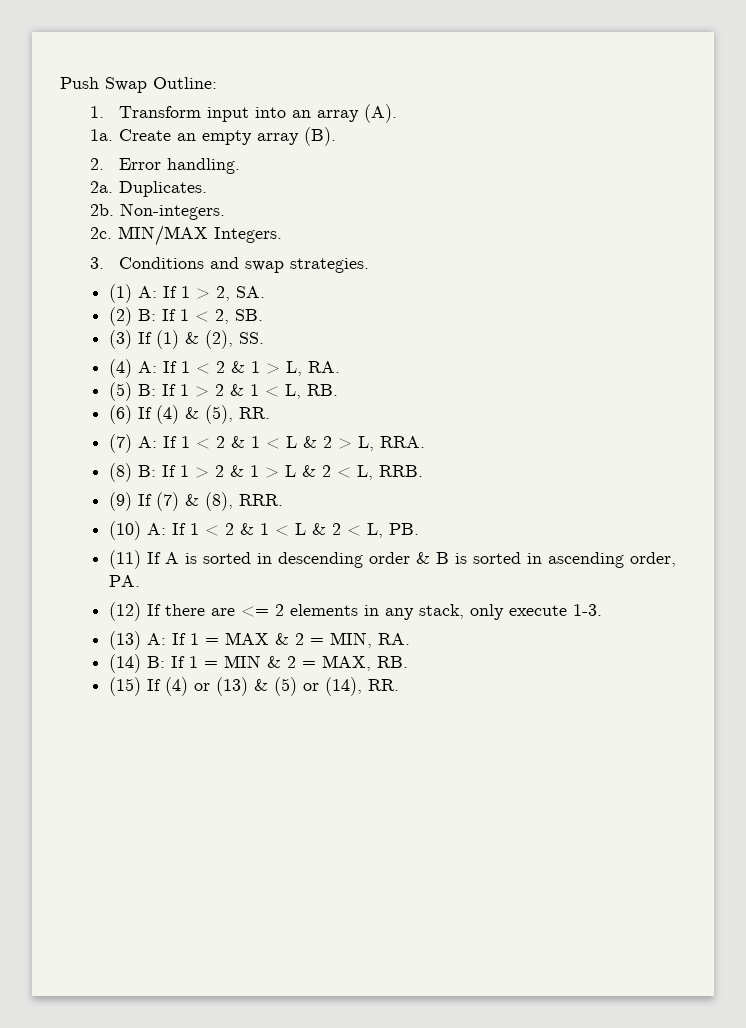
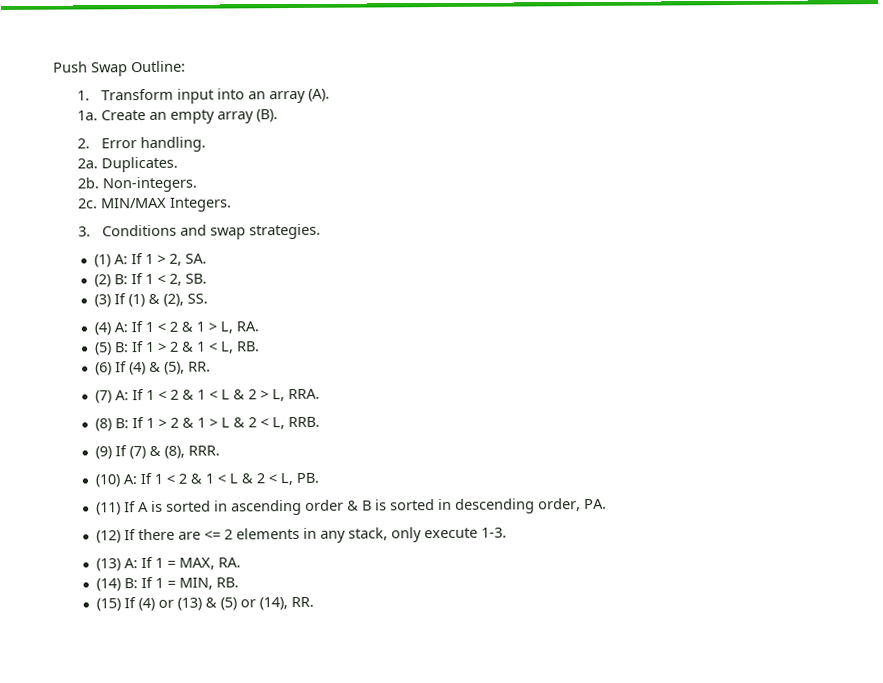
[277,552,363,568] descending -> [231,499,303,516] ascending
[547,552,624,568] ascending -> [455,498,536,514] descending
[224,632,372,648] MAX & 2 = MIN, -> [179,557,216,570] MAX,
[223,655,371,671] MIN & 2 = MAX, -> [179,577,214,590] MIN,

